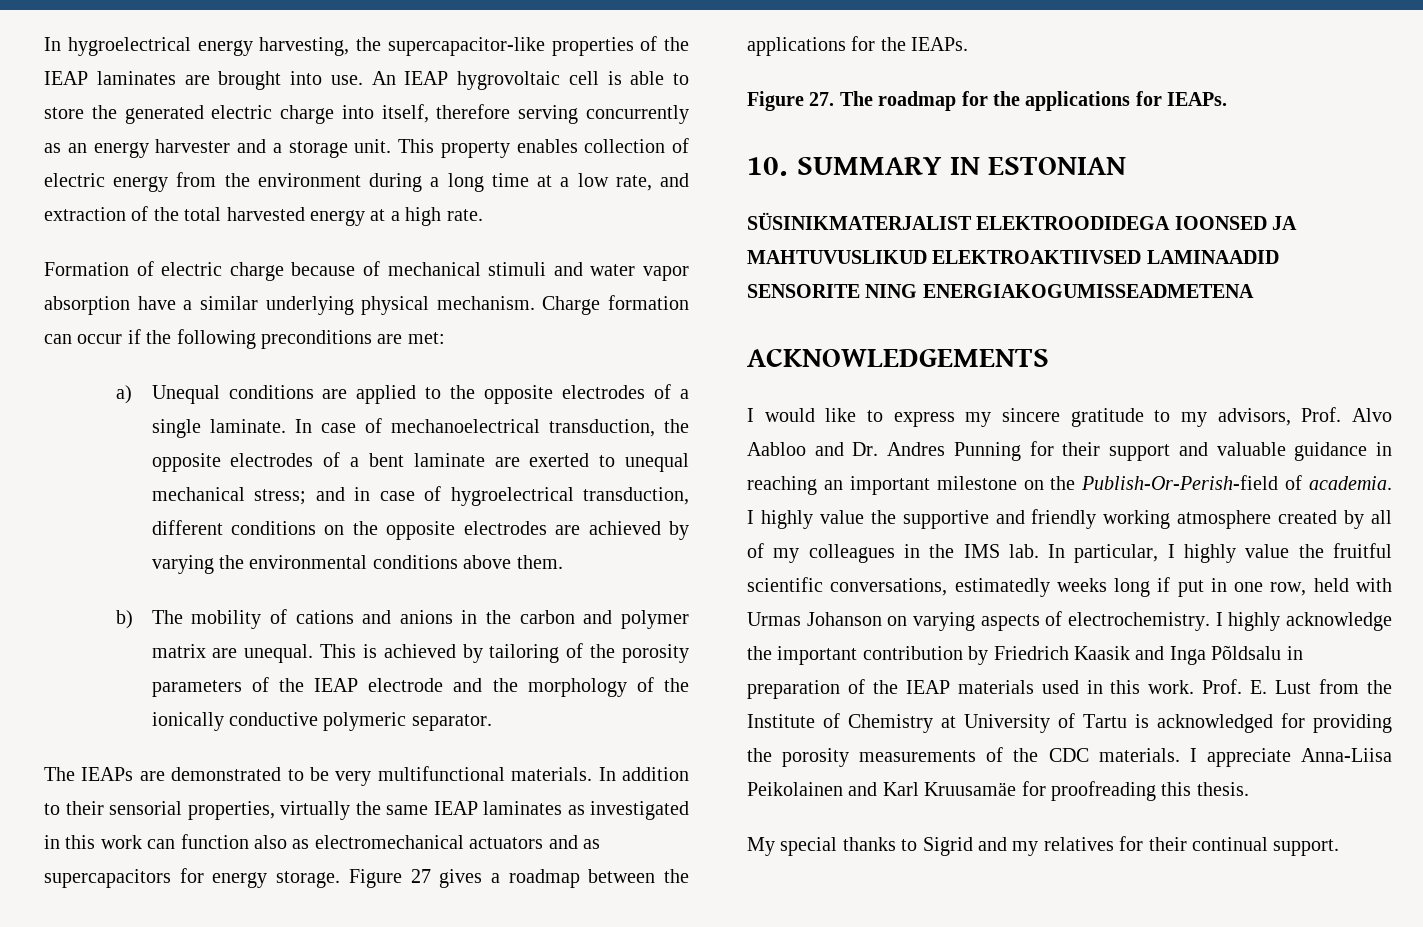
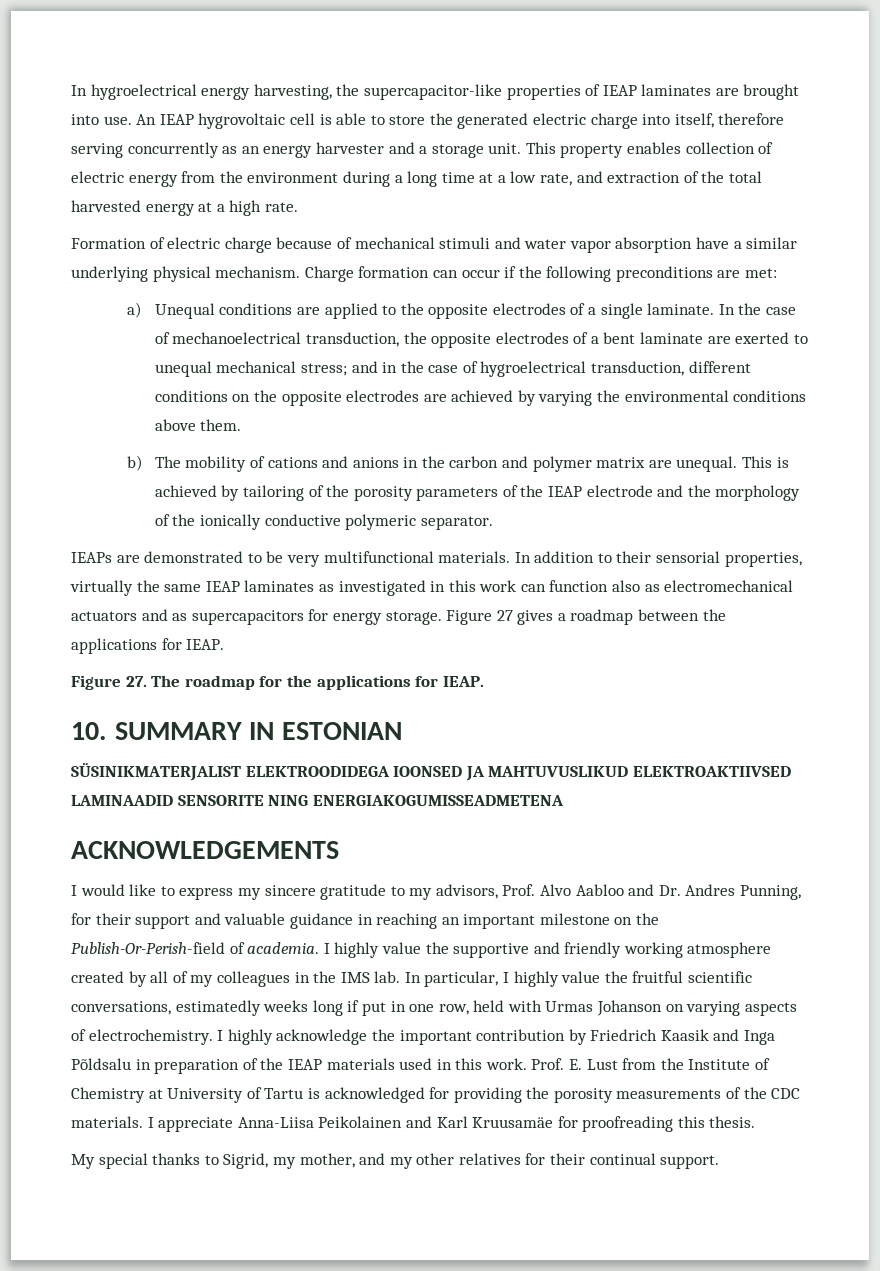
[664,37,689,51] the -> (601, 90) none
(312, 426) none -> [738,303,762,315] the
(371, 494) none -> [400,361,424,373] the
[44,767,75,781] The -> (493, 523) none
[880,37,969,51] the IEAPs. -> [186,639,225,650] IEAP.
[1167,92,1228,106] IEAPs. -> [442,676,484,687] IEAP.
[953,442,1021,461] Punning -> [740,885,802,900] Punning,
[922,837,973,856] Sigrid -> [223,1153,355,1169] Sigrid, my mother,
(1039, 848) none -> [416,1153,455,1165] other

